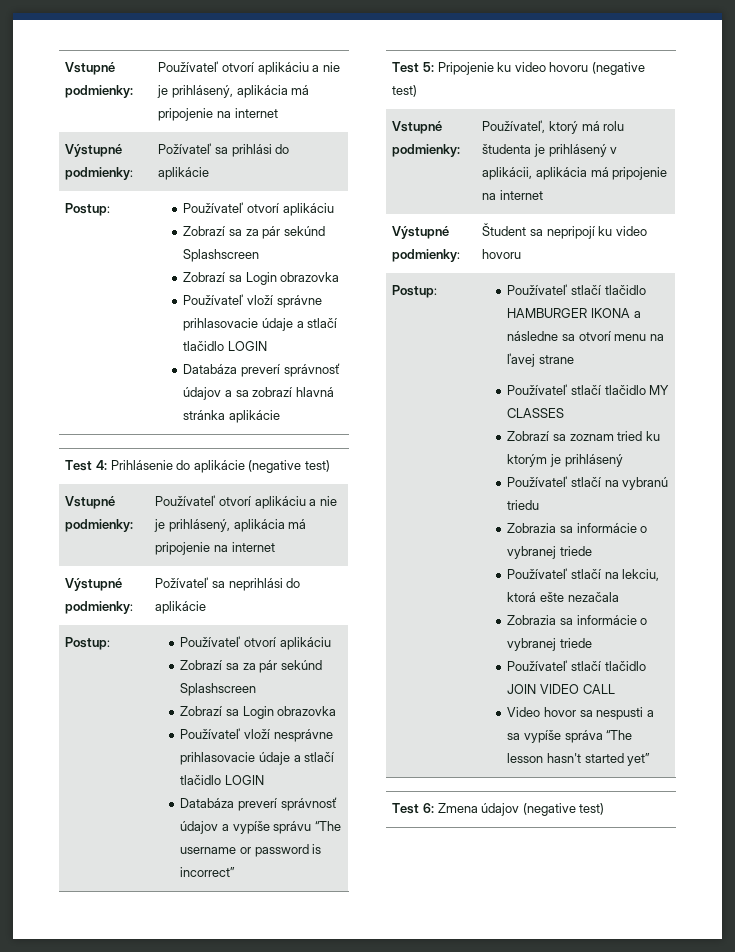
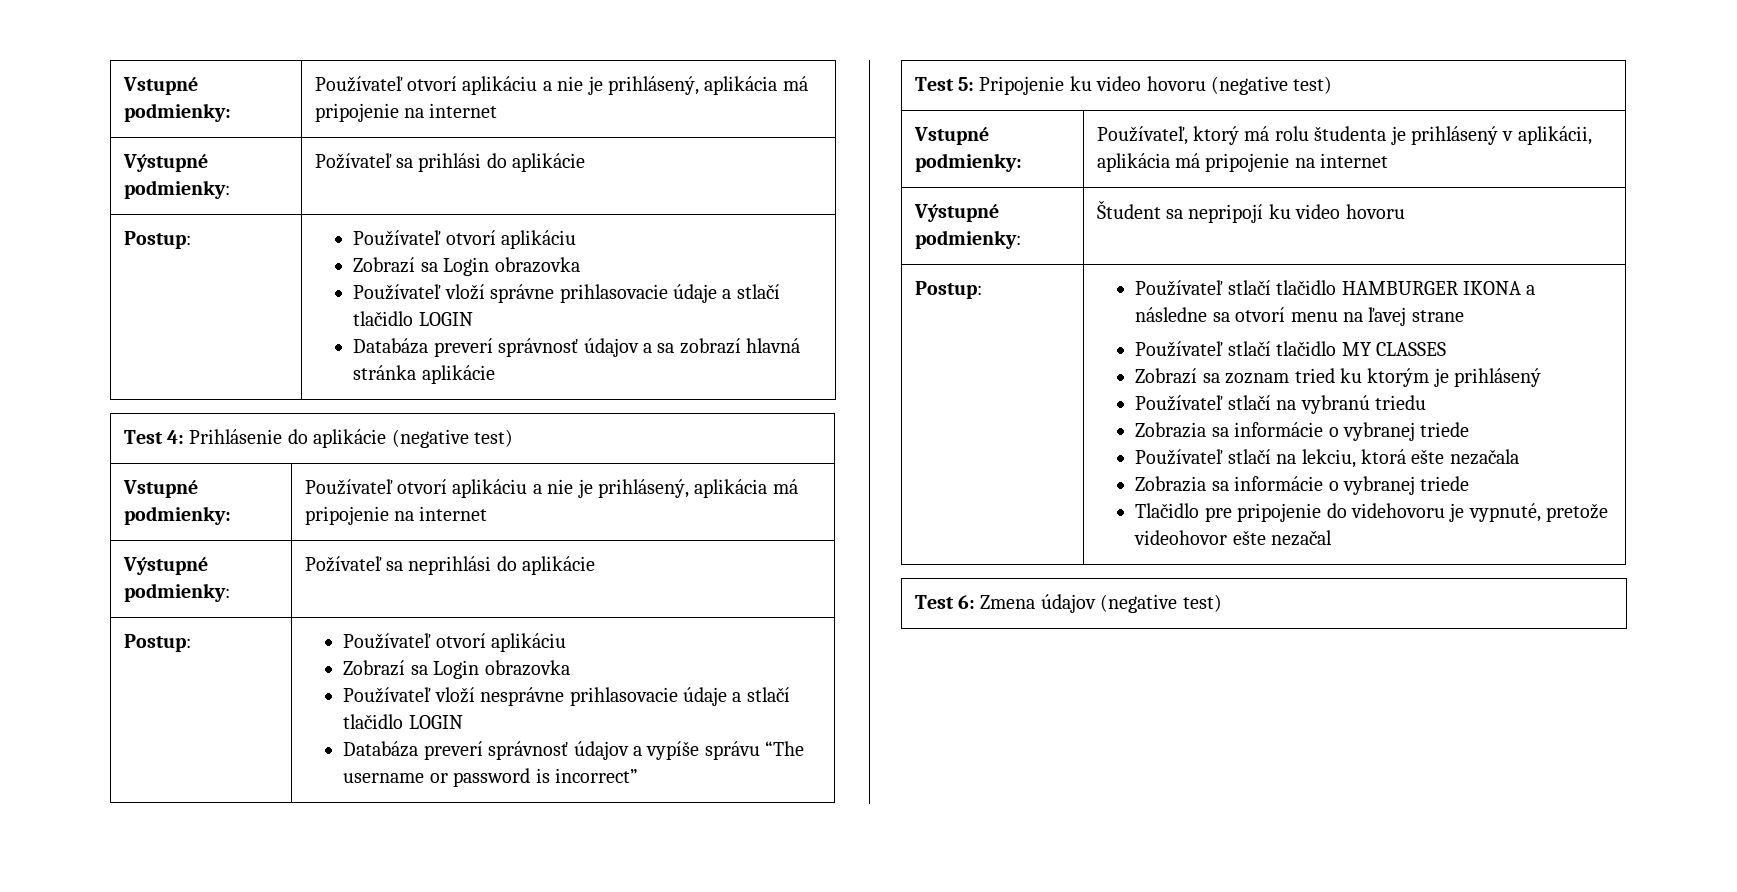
[183,226,325,239] [183,249,260,262] // Zobrazí sa za pár sekúnd Splashscreen -> (577, 239) none
[180,660,322,673] [180,683,257,696] // Zobrazí sa za pár sekúnd Splashscreen -> (567, 642) none
[507,660,646,671] [507,684,615,694] [507,707,654,720] [507,730,633,743] [507,753,651,766] Používateľ stlačí tlačidlo JOIN VIDEO CALL // Video hovor sa nespusti a sa vypíše správa “The lesson hasn't started yet” -> [1135,503,1609,522] [1134,530,1333,546] Tlačidlo pre pripojenie do videhovoru je vypnuté, pretože videohovor ešte nezačal

